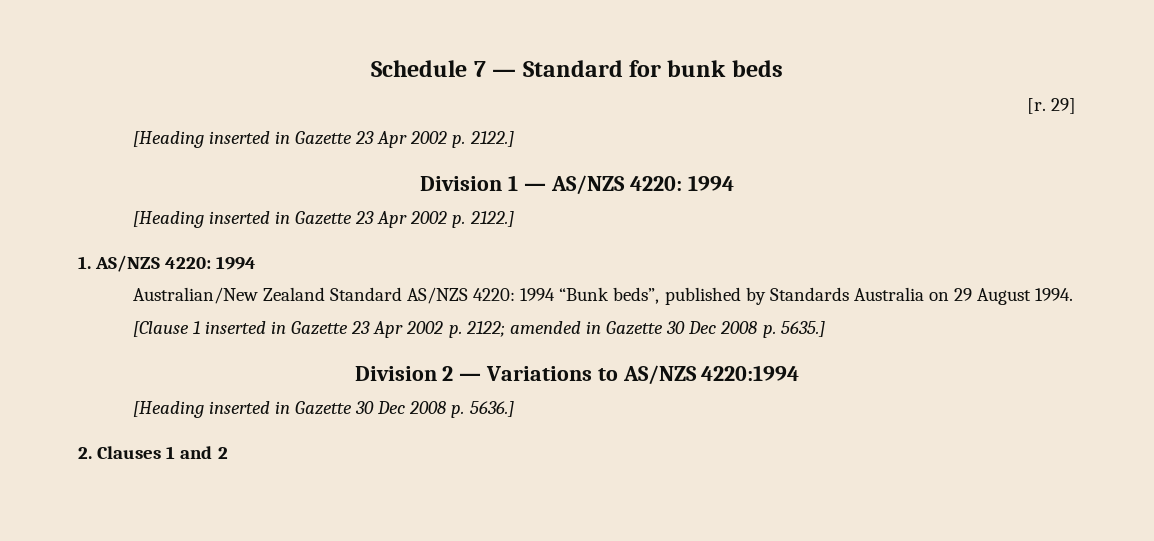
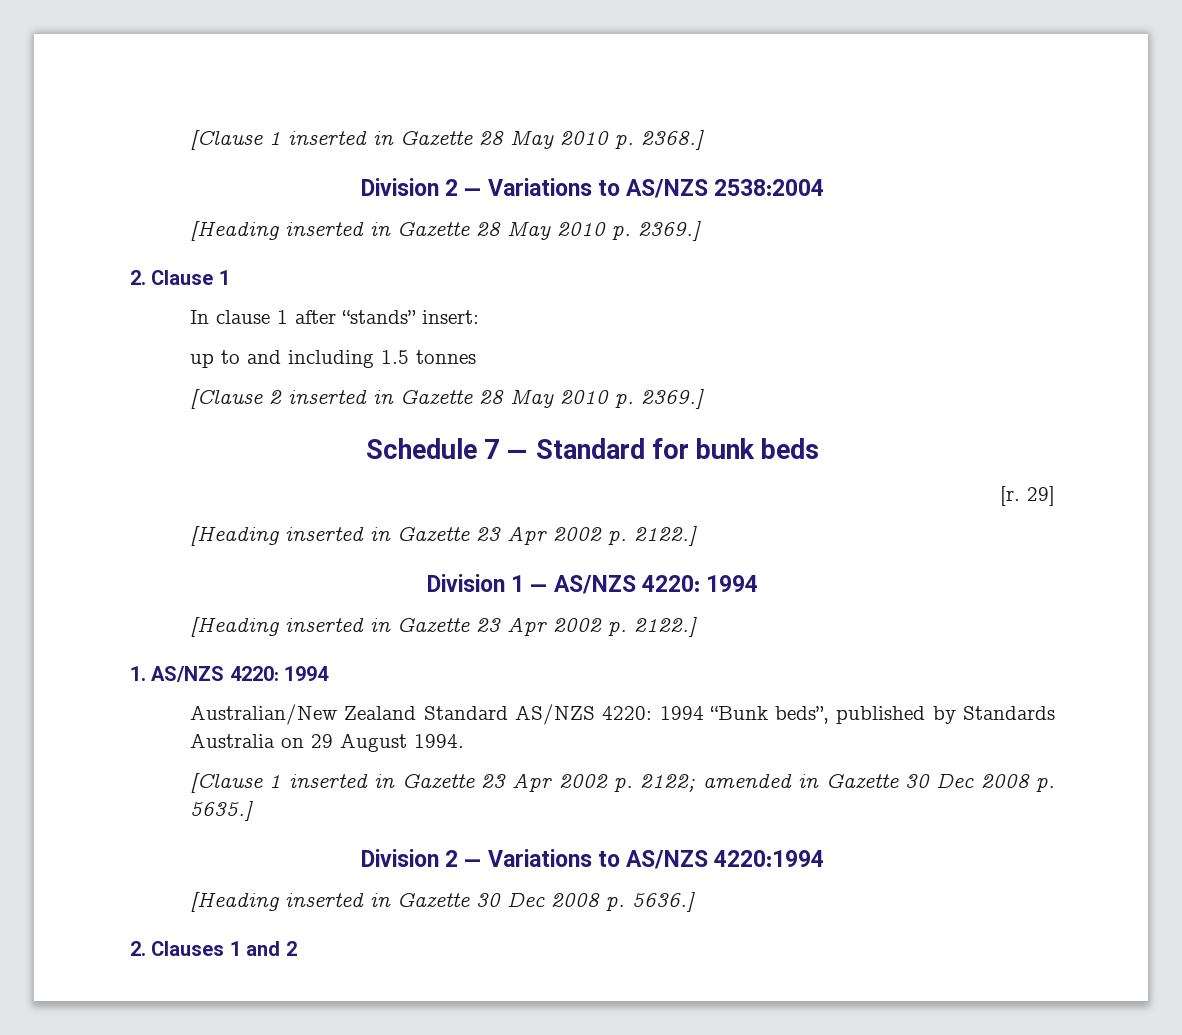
(371, 68) none -> [190,129,705,150] [360,178,825,198] [190,220,702,241] [130,270,230,285] [190,310,480,324] [190,350,477,368] [190,388,705,409] [Clause 1 inserted in Gazette 28 May 2010 p. 2368.] // Division 2 — Variations to AS/NZS 2538:2004 // [Heading inserted in Gazette 28 May 2010 p. 2369.] // 2. Clause 1 // In clause 1 after “stands” insert: // up to and including 1.5 tonnes // [Clause 2 inserted in Gazette 28 May 2010 p. 2369.] //

